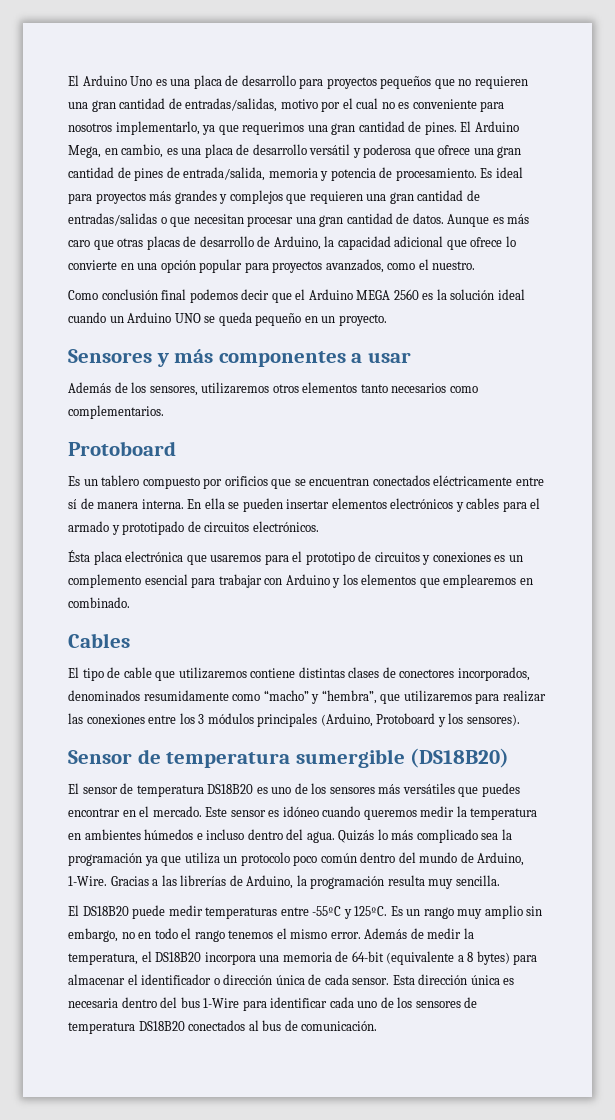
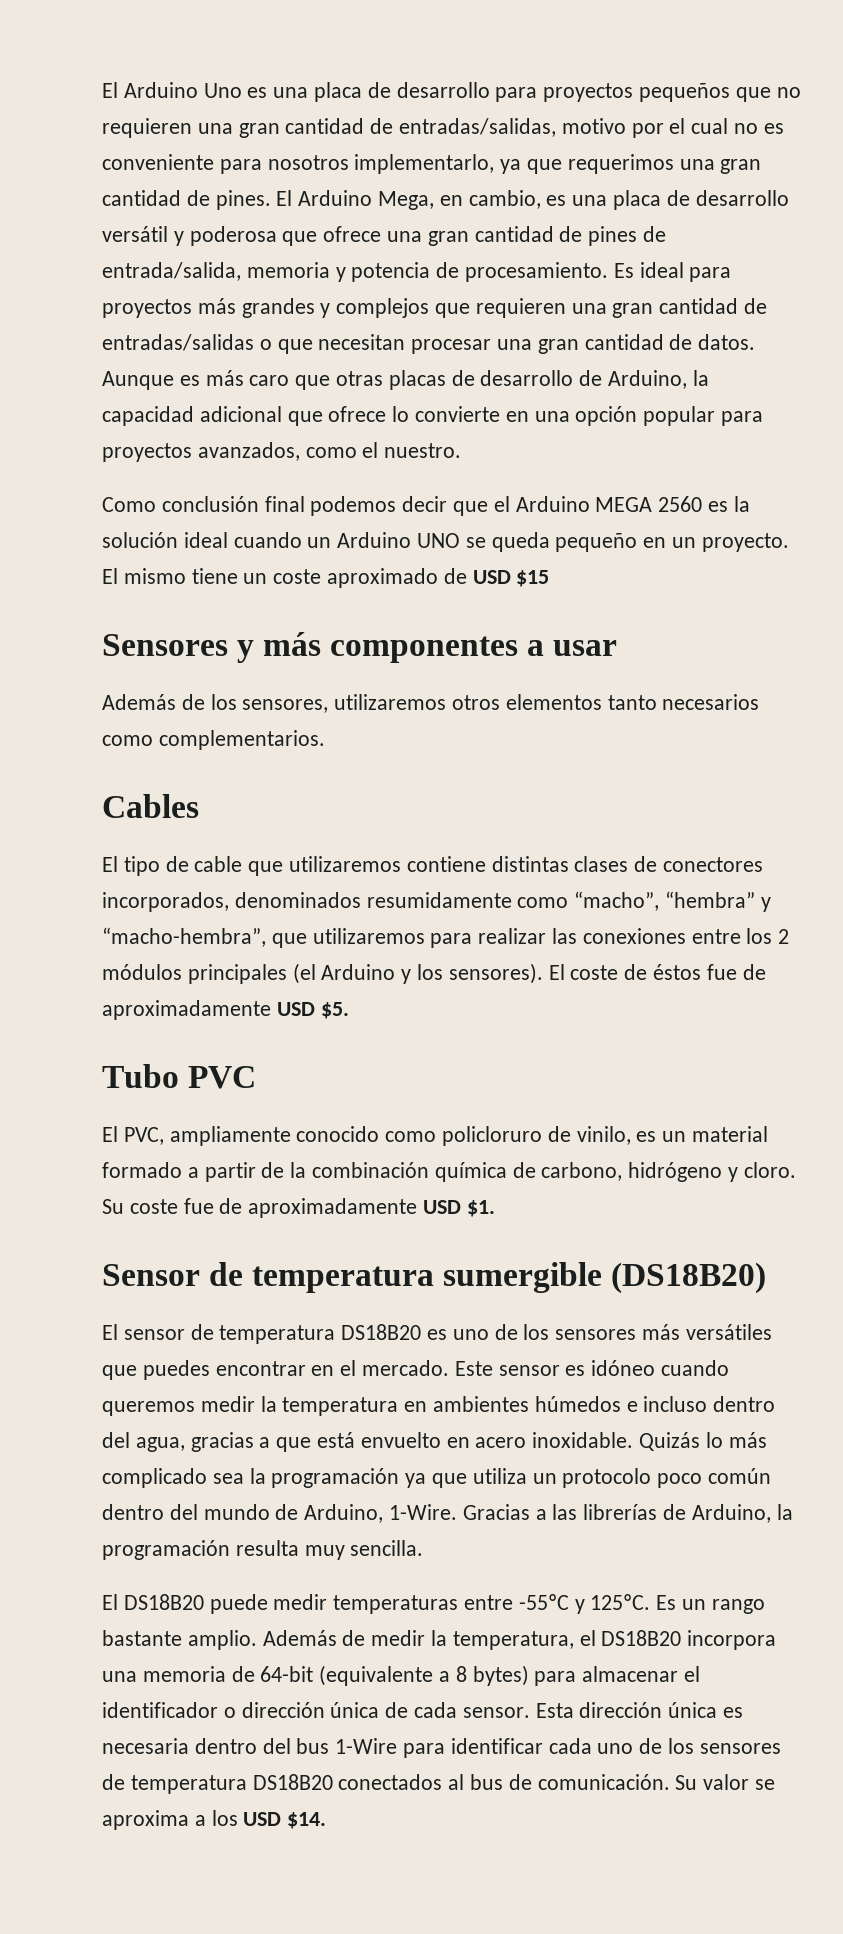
(387, 320) none -> [102,568,550,588] El mismo tiene un coste aproximado de USD $15
[68,441,176,456] [68,475,544,489] [68,498,541,512] [68,521,319,535] [68,550,523,565] [68,574,533,588] [68,597,130,608] // Protoboard // Es un tablero compuesto por orificios que se encuentran conectados eléctricamente entre sí de manera interna. En ella se pueden insertar elementos electrónicos y cables para el armado y prototipado de circuitos electrónicos. // Ésta placa electrónica que usaremos para el prototipo de circuitos y conexiones es un complemento esencial para trabajar con Arduino y los elementos que emplearemos en combinado. -> (325, 740) none
[263,690,377,704] “macho” y “hembra”, -> [574,891,771,912] [102,927,266,947] “macho”, “hembra” y “macho-hembra”,
[198,714,205,724] 3 -> [778,929,790,944] 2
[320,713,436,727] (Arduino, Protoboard -> [292,963,396,984] (el Arduino
(520, 720) none -> [548,964,766,980] [102,1000,349,1020] [102,1064,257,1089] [102,1126,769,1146] [102,1162,796,1182] [102,1198,495,1218] El coste de éstos fue de aproximadamente USD $5. // Tubo PVC // El PVC, ampliamente conocido como policloruro de vinilo, es un material formado a partir de la combinación química de carbono, hidrógeno y cloro. Su coste fue de aproximadamente USD $1.
[306,831,335,843] agua. -> [135,1432,634,1452] agua, gracias a que está envuelto en acero inoxidable.
[457,905,543,919] [68,928,361,942] muy amplio sin embargo, no en todo el rango tenemos el mismo error. -> [102,1630,257,1650] bastante amplio.
(378, 1026) none -> [675,1774,776,1790] [102,1810,327,1830] Su valor se aproxima a los USD $14.

